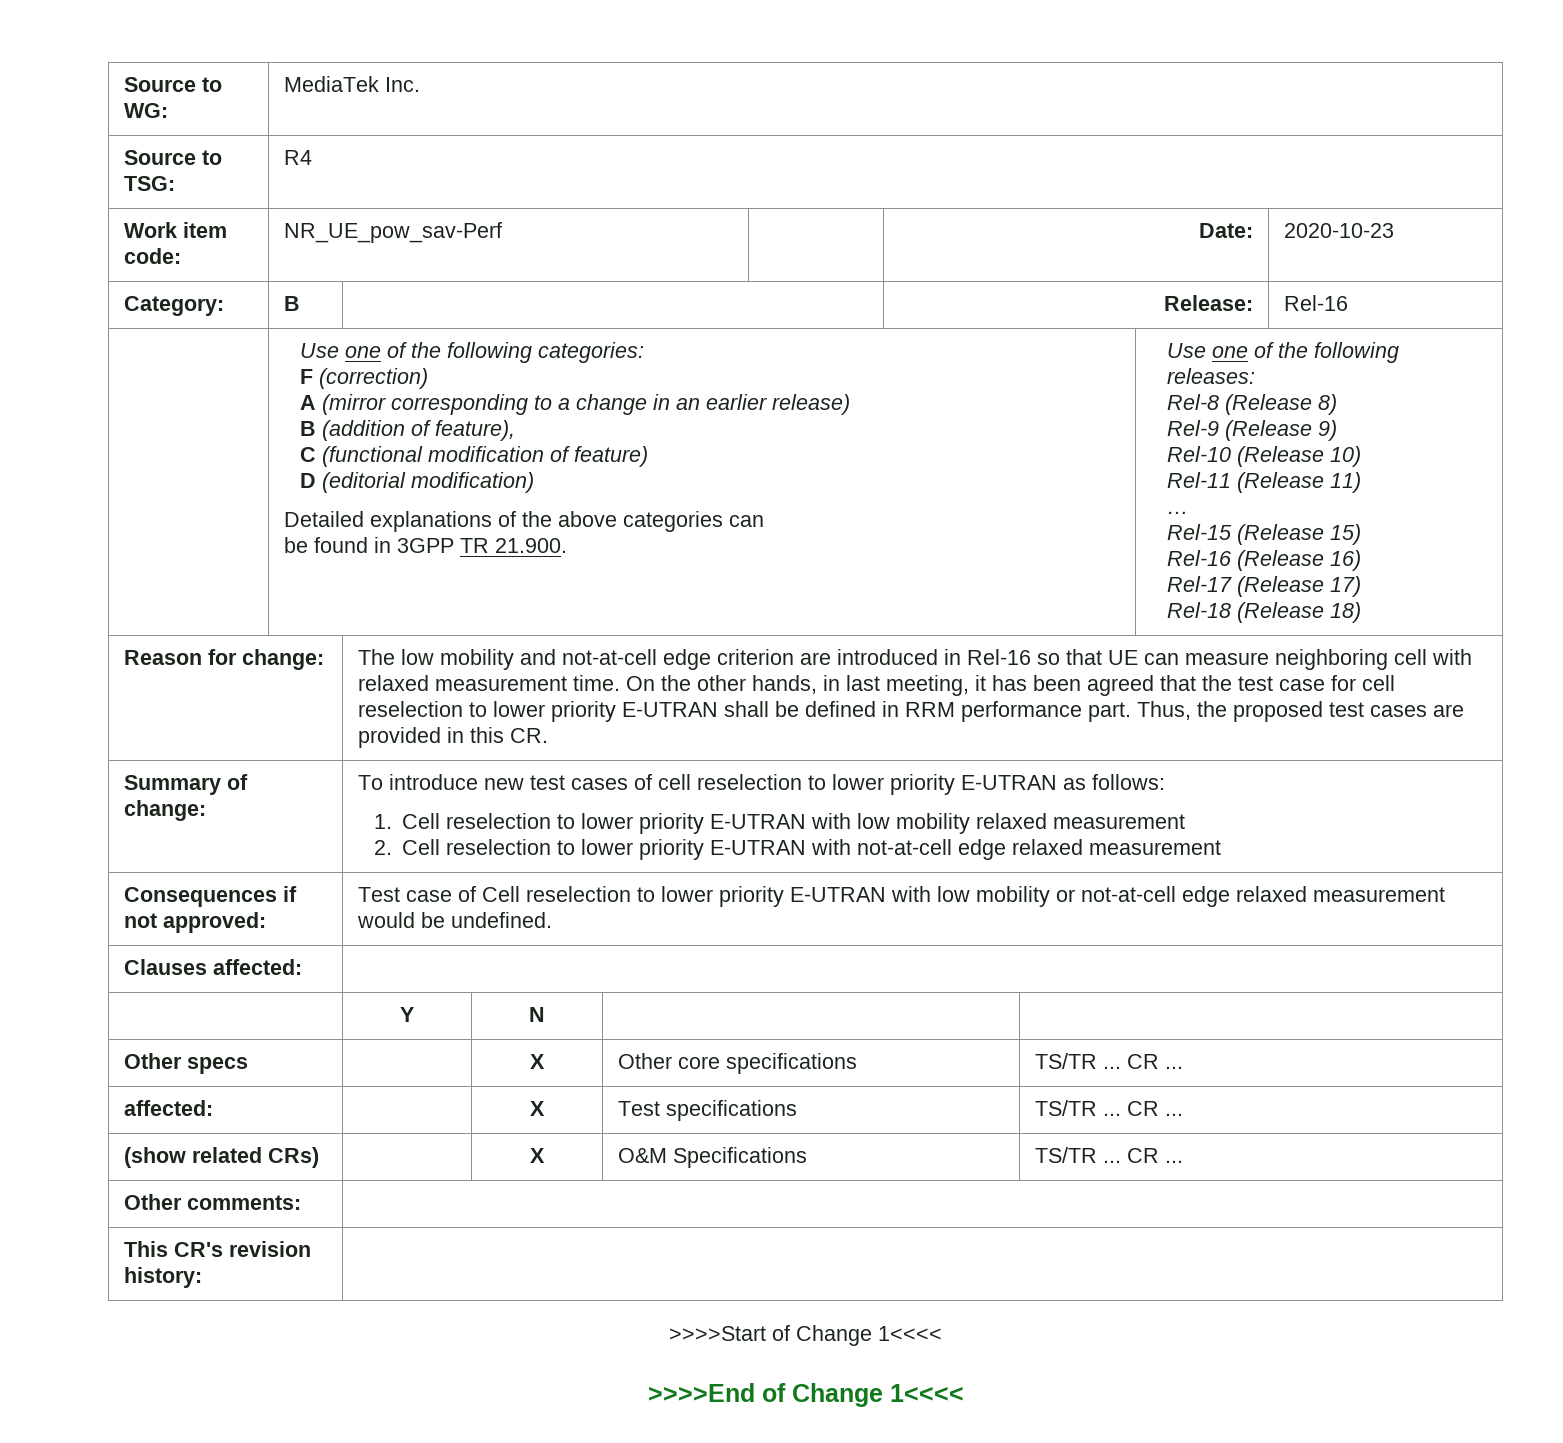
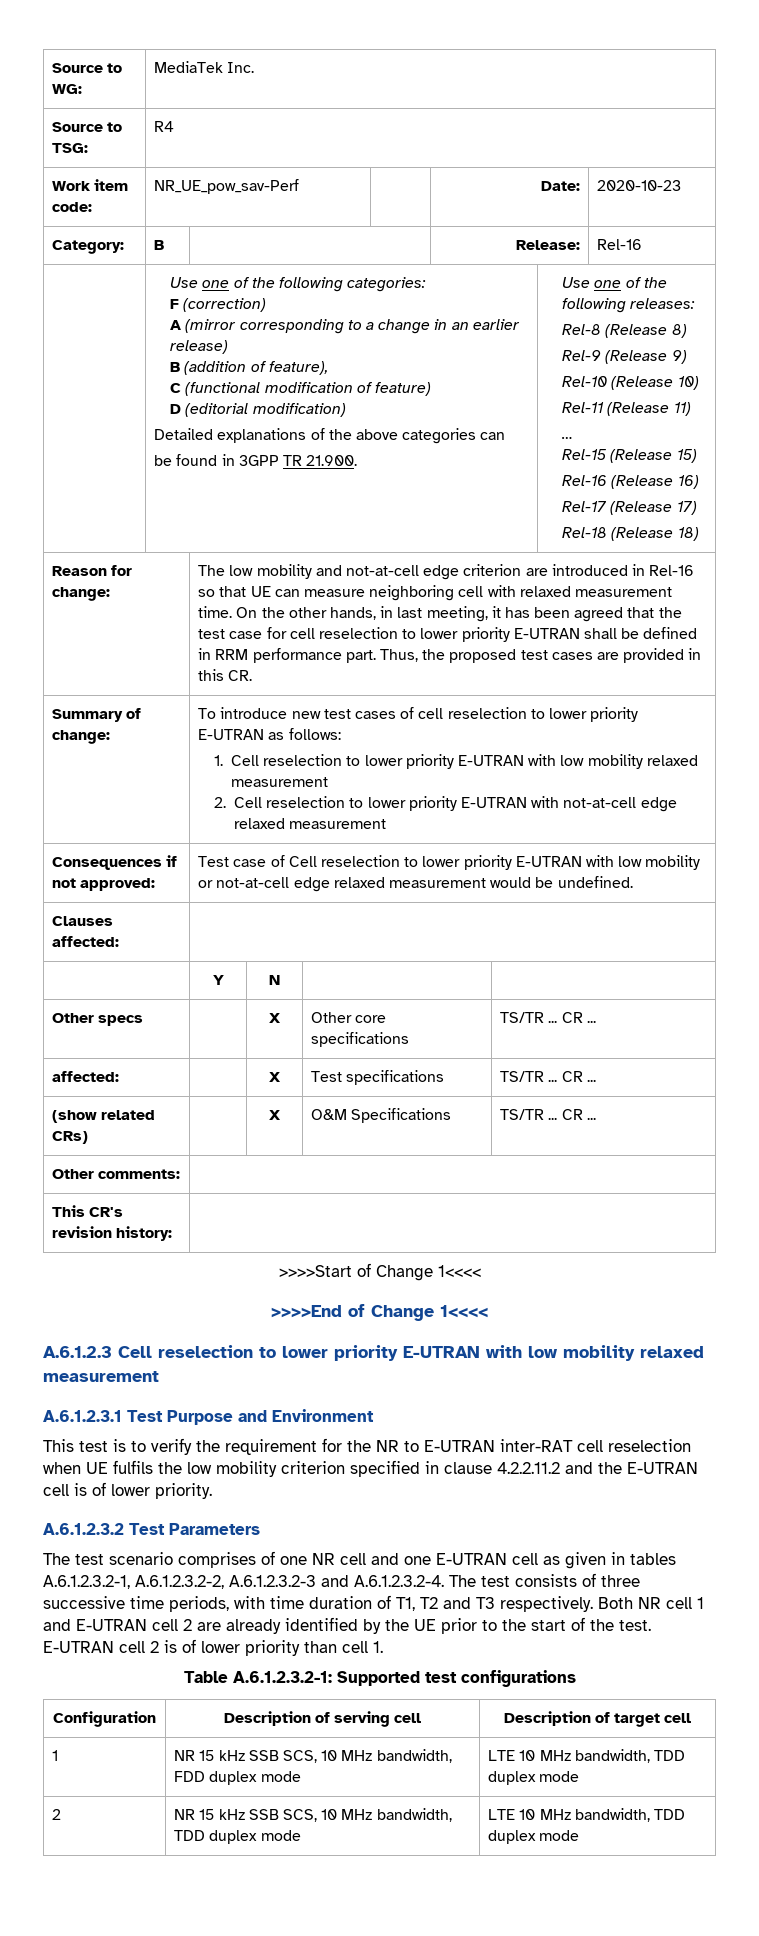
(964, 1393) none -> [43,1345,704,1361] [43,1371,159,1382] [43,1409,374,1425] [43,1438,691,1455] [43,1460,698,1477] [43,1482,212,1499] [43,1523,260,1535] [43,1551,676,1569] [43,1573,640,1589] [43,1595,704,1612] [43,1617,651,1634] [43,1639,383,1656] [183,1670,576,1687] [53,1711,156,1727] [223,1711,422,1727] [503,1711,692,1727] [52,1750,59,1761] [174,1749,452,1763] [174,1771,301,1785] [488,1749,685,1763] [488,1771,580,1785] [52,1809,62,1820] [174,1808,452,1822] [174,1830,301,1844] [488,1808,685,1822] [488,1830,580,1844] // A.6.1.2.3 Cell reselection to lower priority E-UTRAN with low mobility relaxed measurement // A.6.1.2.3.1 Test Purpose and Environment // This test is to verify the requirement for the NR to E-UTRAN inter-RAT cell reselection when UE fulfils the low mobility criterion specified in clause 4.2.2.11.2 and the E-UTRAN cell is of lower priority. // A.6.1.2.3.2 Test Parameters // The test scenario comprises of one NR cell and one E-UTRAN cell as given in tables A.6.1.2.3.2-1, A.6.1.2.3.2-2, A.6.1.2.3.2-3 and A.6.1.2.3.2-4. The test consists of three successive time periods, with time duration of T1, T2 and T3 respectively. Both NR cell 1 and E-UTRAN cell 2 are already identified by the UE prior to the start of the test. E-UTRAN cell 2 is of lower priority than cell 1. // Table A.6.1.2.3.2-1: Supported test configurations // Configuration | Description of serving cell | Description of target cell // 1 | NR 15 kHz SSB SCS, 10 MHz bandwidth, FDD duplex mode | LTE 10 MHz bandwidth, TDD duplex mode // 2 | NR 15 kHz SSB SCS, 10 MHz bandwidth, TDD duplex mode | LTE 10 MHz bandwidth, TDD duplex mode

